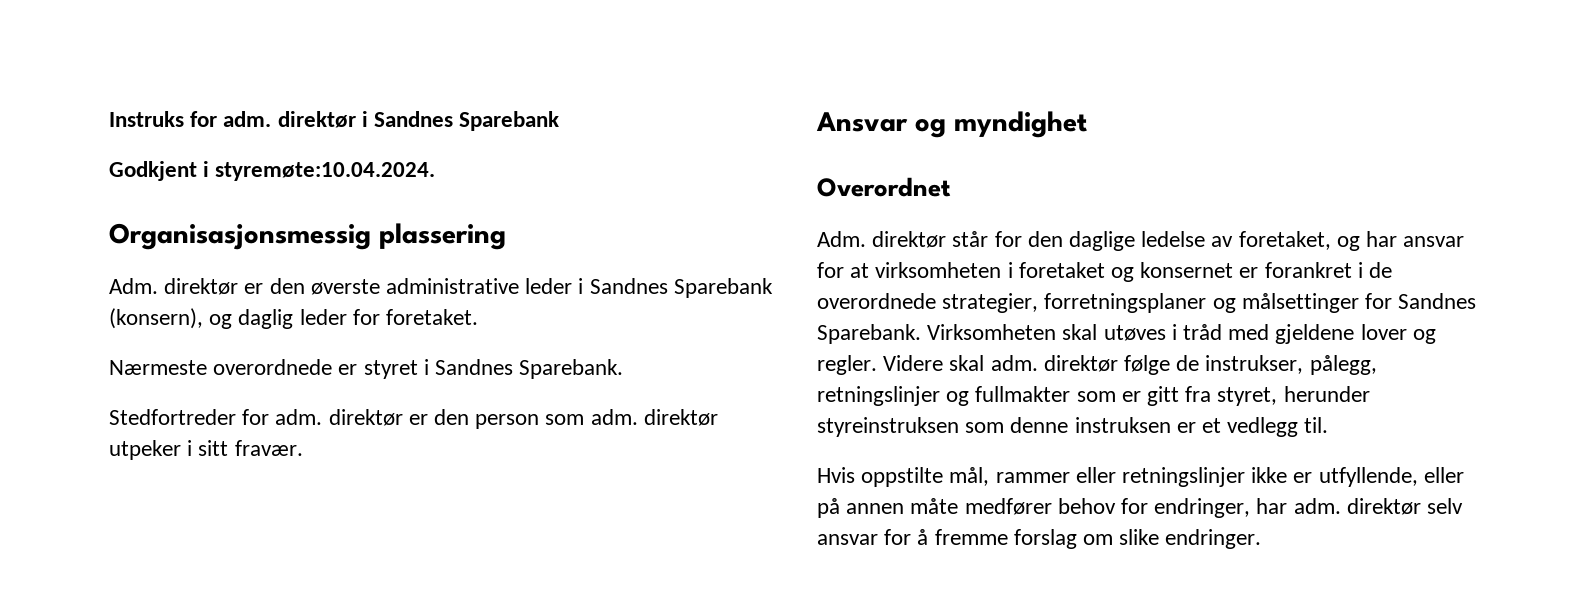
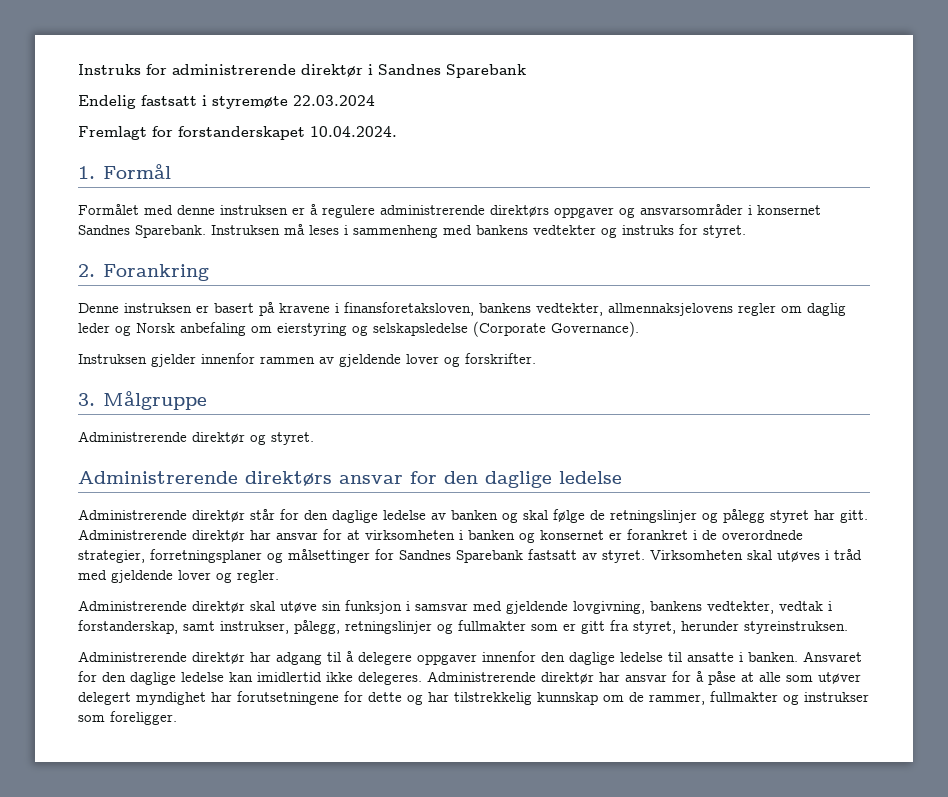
[223,111,272,127] adm. -> [172,64,296,75] administrerende
[109,161,436,181] [109,223,506,250] [109,278,773,298] [109,308,479,329] [109,359,624,379] [109,409,718,429] [109,440,303,460] [816,111,1087,138] [817,177,951,197] [817,231,866,247] Godkjent i styremøte:10.04.2024. // Organisasjonsmessig plassering // Adm. direktør er den øverste administrative leder i Sandnes Sparebank (konsern), og daglig leder for foretaket. // Nærmeste overordnede er styret i Sandnes Sparebank. // Stedfortreder for adm. direktør er den person som adm. direktør utpeker i sitt fravær. // Ansvar og myndighet // Overordnet // Adm. -> [78,95,375,109] [78,126,397,140] [78,164,171,179] [78,204,821,218] [78,224,746,238] [78,264,209,281] [78,302,846,316] [78,321,639,337] [78,353,536,367] [78,391,207,410] [78,431,314,445] [78,471,622,488] [78,509,187,520] Endelig fastsatt i styremøte 22.03.2024 // Fremlagt for forstanderskapet 10.04.2024. // 1. Formål // Formålet med denne instruksen er å regulere administrerende direktørs oppgaver og ansvarsområder i konsernet Sandnes Sparebank. Instruksen må leses i sammenheng med bankens vedtekter og instruks for styret. // 2. Forankring // Denne instruksen er basert på kravene i finansforetaksloven, bankens vedtekter, allmennaksjelovens regler om daglig leder og Norsk anbefaling om eierstyring og selskapsledelse (Corporate Governance). // Instruksen gjelder innenfor rammen av gjeldende lover og forskrifter. // 3. Målgruppe // Administrerende direktør og styret. // Administrerende direktørs ansvar for den daglige ledelse // Administrerende
[1238,231,1360,251] foretaket, og -> [451,509,868,523] [78,529,245,542] banken og skal følge de retningslinjer og pålegg styret har gitt. Administrerende direktør
[1018,262,1105,278] foretaket -> [468,530,515,540] banken
[817,324,921,344] Sparebank. -> [456,549,645,563] Sparebank fastsatt av styret.
[1275,324,1355,344] gjeldene -> [111,570,173,583] gjeldende
[883,355,1200,375] Videre skal adm. direktør følge de -> [78,600,832,614] [78,620,215,634] // Administrerende direktør skal utøve sin funksjon i samsvar med gjeldende lovgivning, bankens vedtekter, vedtak i forstanderskap, samt
[817,417,1329,437] [817,467,1464,487] [817,498,1464,518] [817,529,1262,549] styreinstruksen som denne instruksen er et vedlegg til. // Hvis oppstilte mål, rammer eller retningslinjer ikke er utfyllende, eller på annen måte medfører behov for endringer, har adm. direktør selv ansvar for å fremme forslag om slike endringer. -> [744,621,848,634] [78,651,862,665] [78,671,861,685] [78,691,869,705] [78,711,177,725] styreinstruksen. // Administrerende direktør har adgang til å delegere oppgaver innenfor den daglige ledelse til ansatte i banken. Ansvaret for den daglige ledelse kan imidlertid ikke delegeres. Administrerende direktør har ansvar for å påse at alle som utøver delegert myndighet har forutsetningene for dette og har tilstrekkelig kunnskap om de rammer, fullmakter og instrukser som foreligger.

